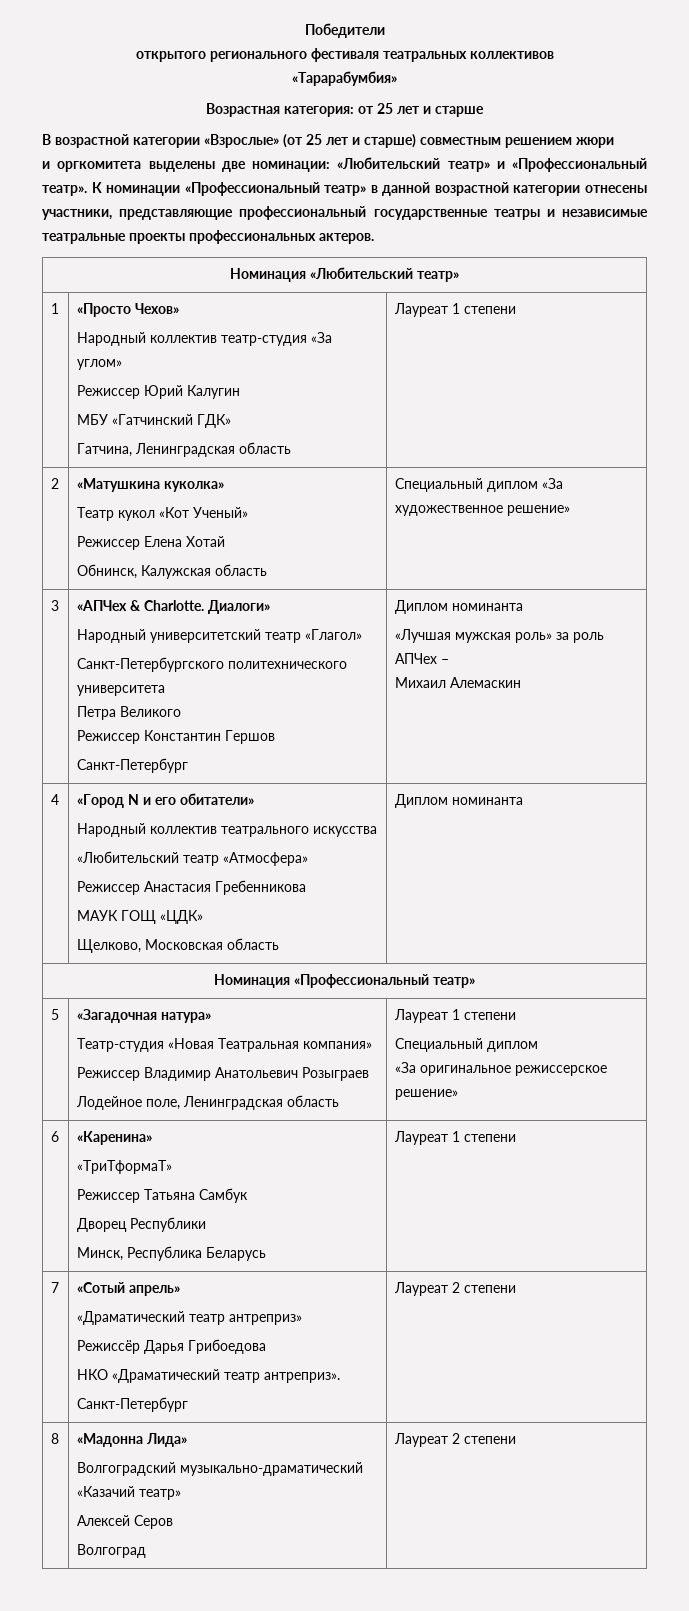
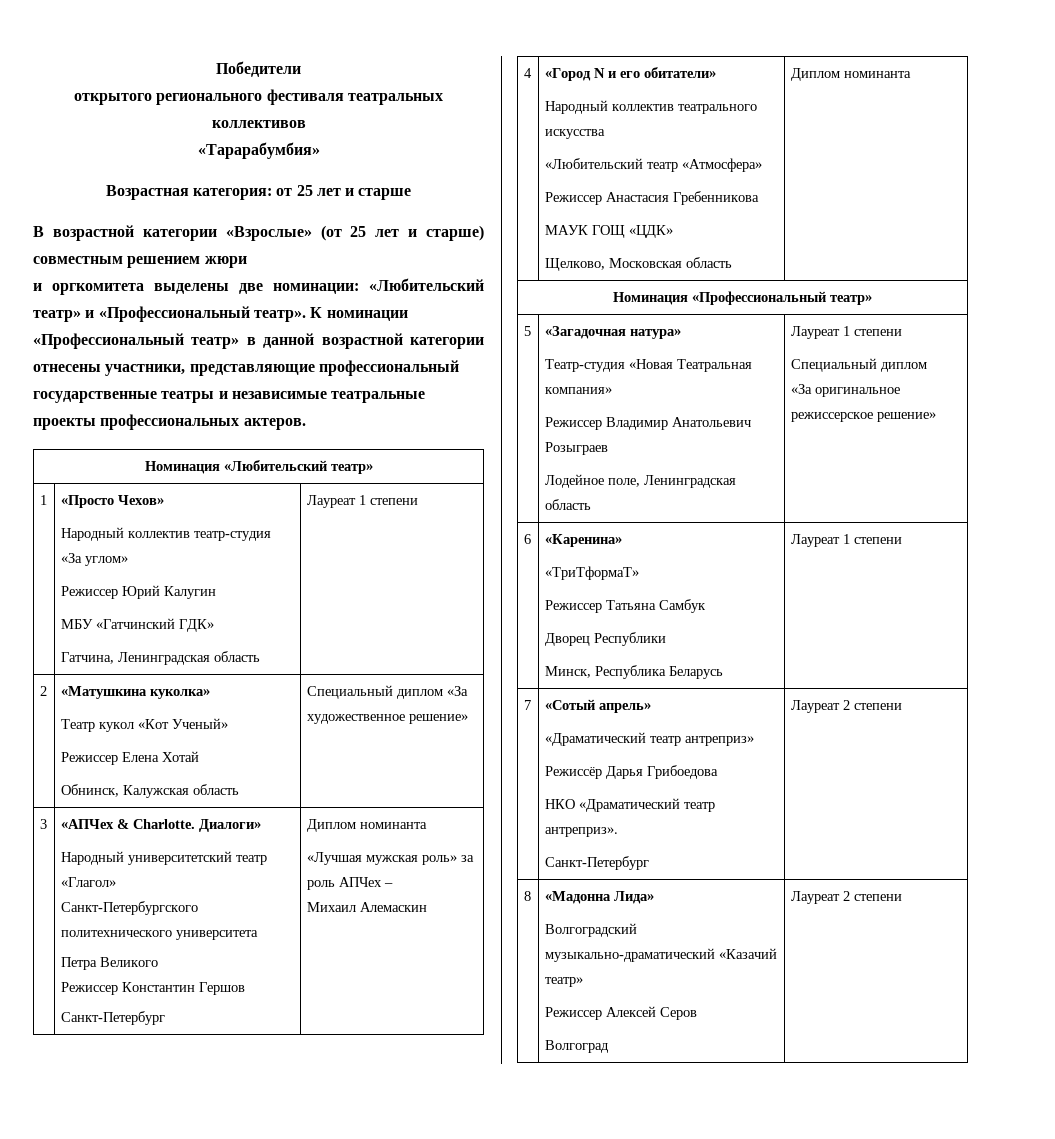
(181, 1494) none -> [544,1007,602,1020] Режиссер

